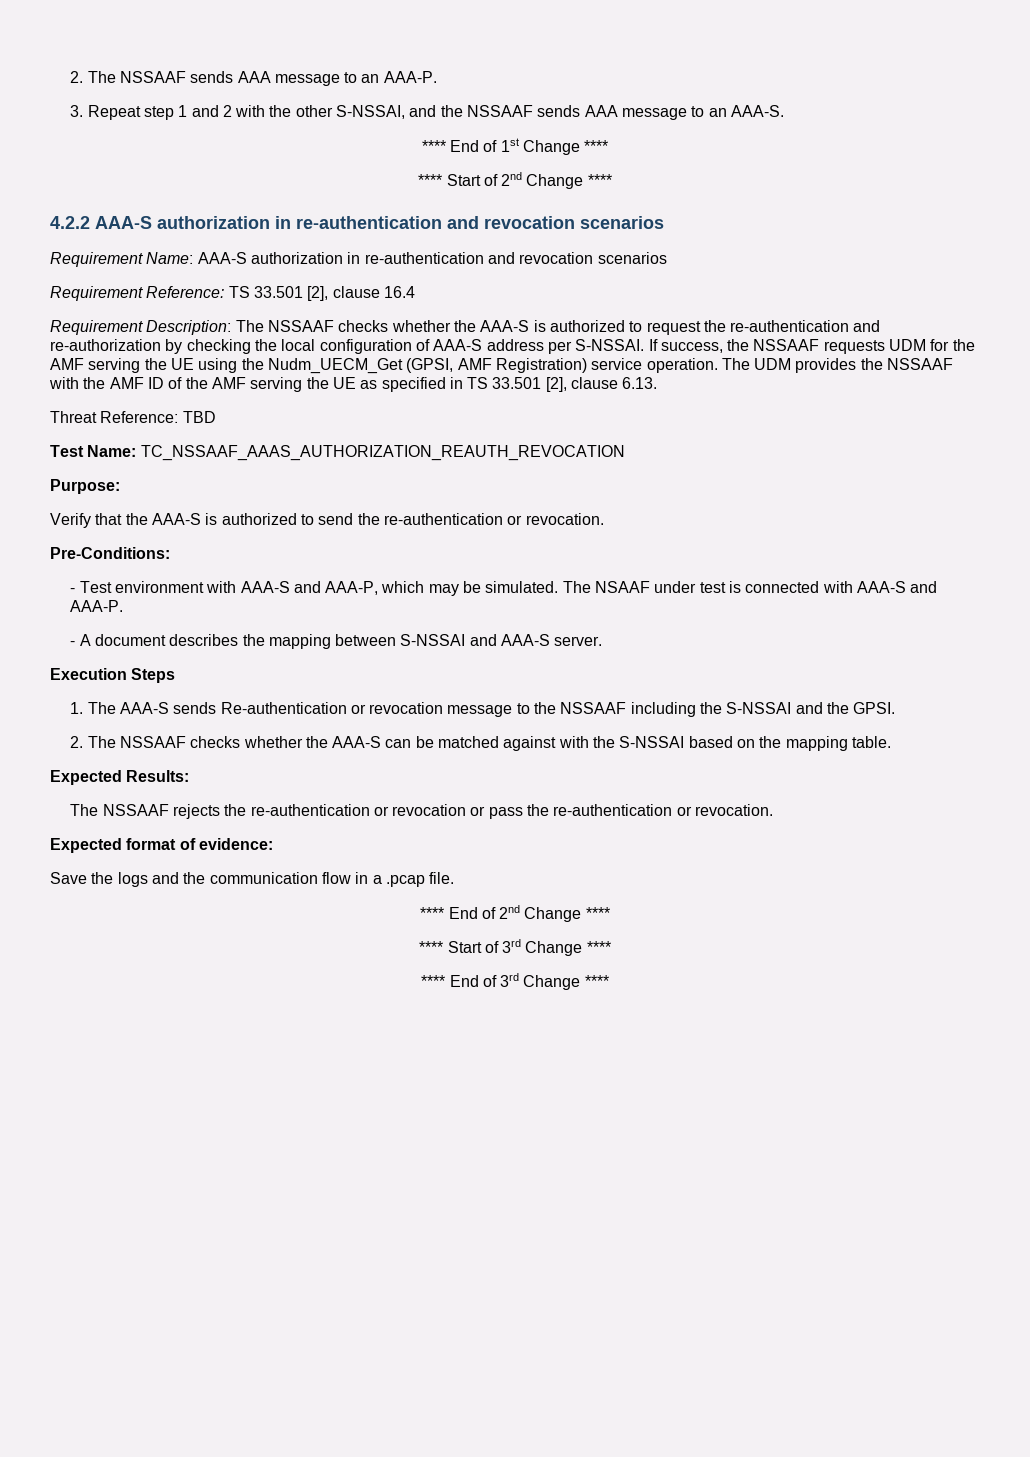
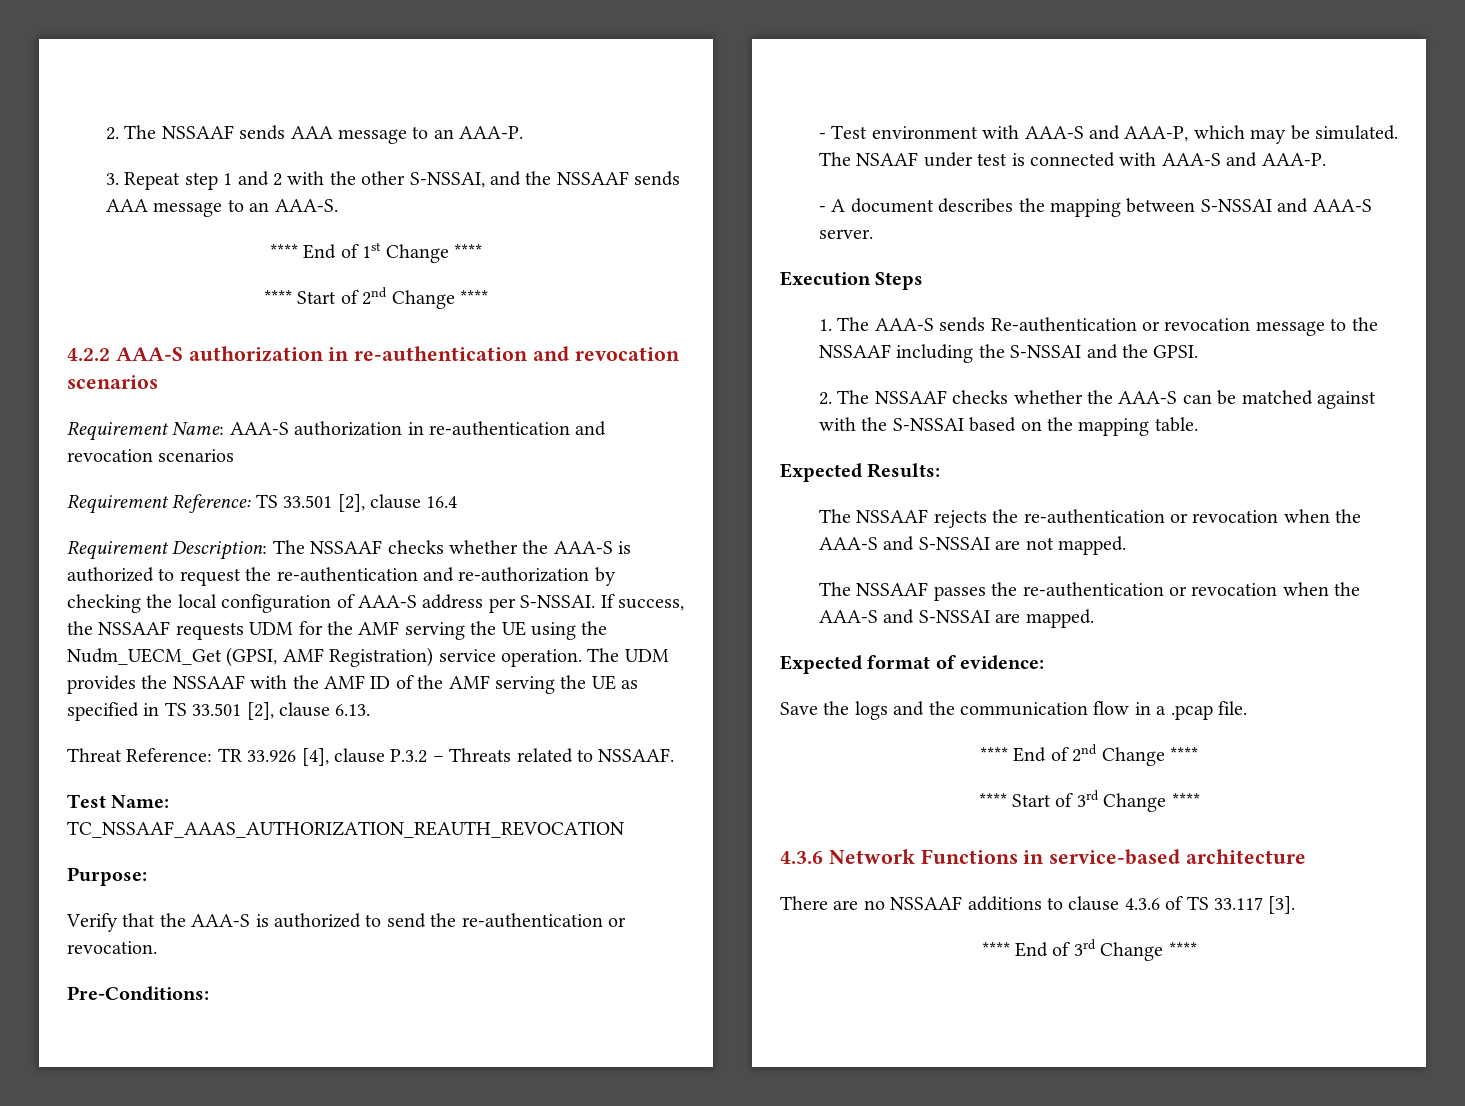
[182,411,216,423] TBD -> [217,748,675,766] TR 33.926 [4], clause P.3.2 – Threats related to NSSAAF.
[470,804,774,819] or pass the re-authentication or revocation. -> [1283,509,1362,523] [818,536,1126,555] [818,582,1361,601] [818,609,1094,628] when the AAA-S and S-NSSAI are not mapped. // The NSSAAF passes the re-authentication or revocation when the AAA-S and S-NSSAI are mapped.
(611, 947) none -> [780,849,1307,865] [780,896,1296,914] // 4.3.6 Network Functions in service-based architecture // There are no NSSAAF additions to clause 4.3.6 of TS 33.117 [3].

